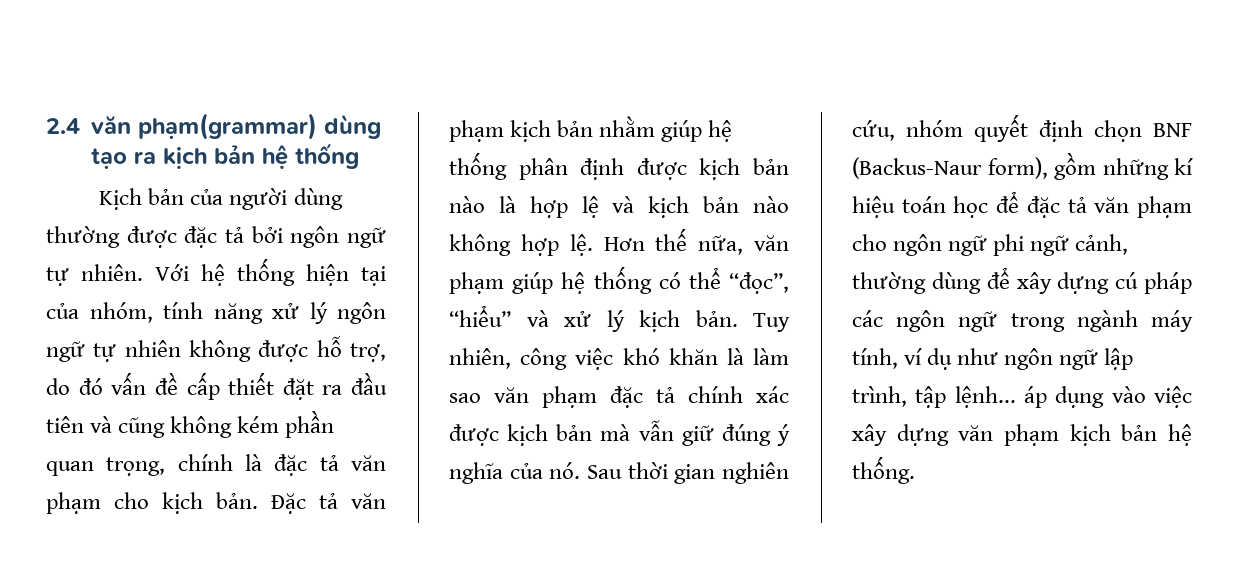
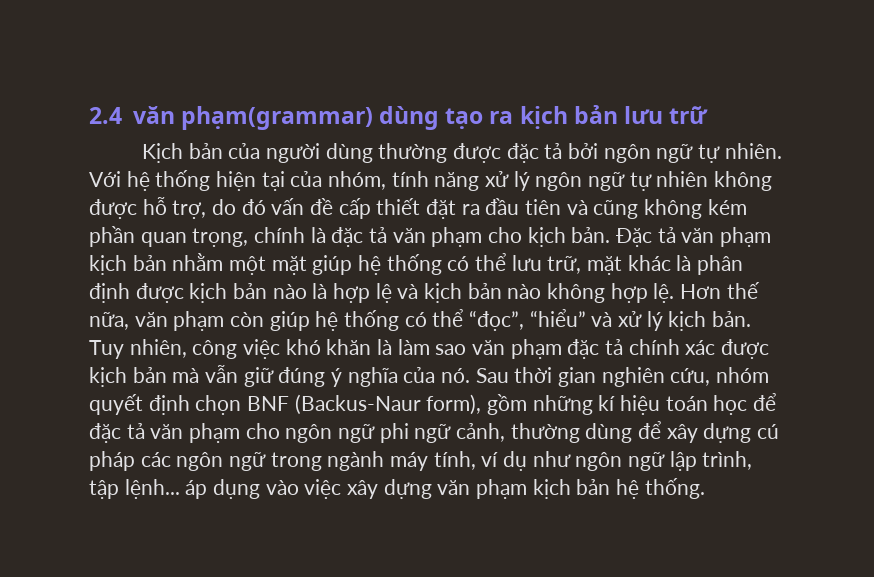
[262,143,360,169] hệ thống -> [623,106,709,124] lưu trữ
[661,120,733,142] [449,152,507,180] giúp hệ thống -> [229,253,692,275] một mặt giúp hệ thống có thể lưu trữ, mặt khác là
(504, 283) none -> [230,312,265,327] còn

